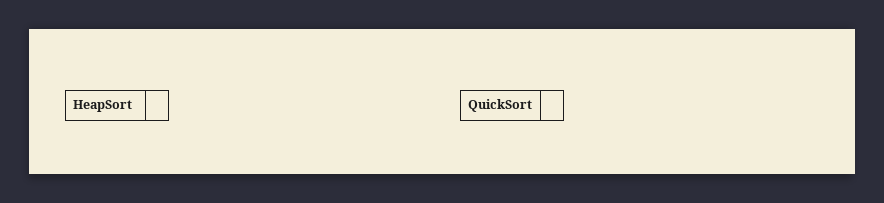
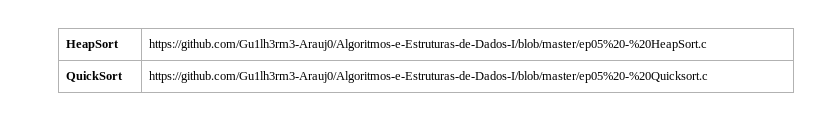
(132, 106) none -> [149,39,708,51] https://github.com/Gu1lh3rm3-Arauj0/Algoritmos-e-Estruturas-de-Dados-I/blob/master/ep05%20-%20HeapSort.c
(532, 105) none -> [149,71,709,83] https://github.com/Gu1lh3rm3-Arauj0/Algoritmos-e-Estruturas-de-Dados-I/blob/master/ep05%20-%20Quicksort.c

